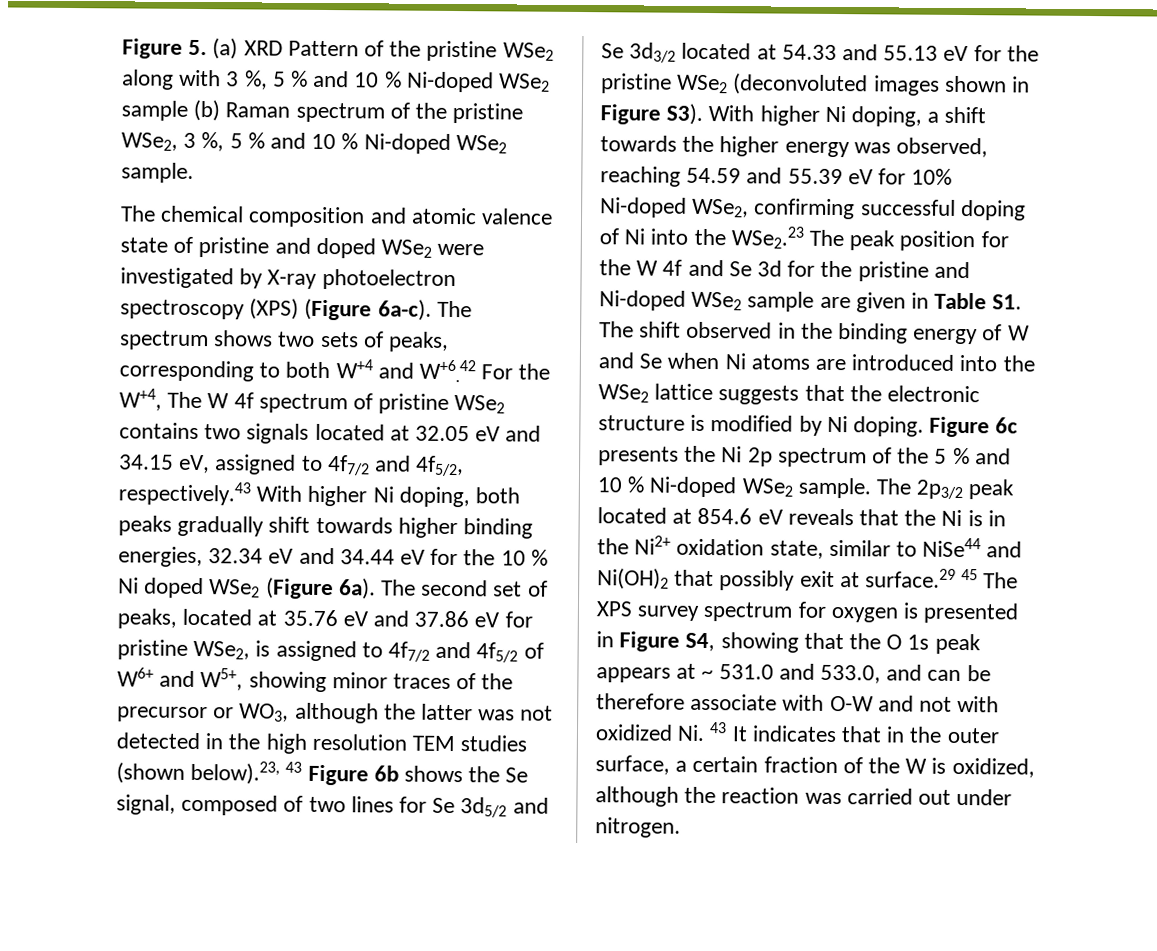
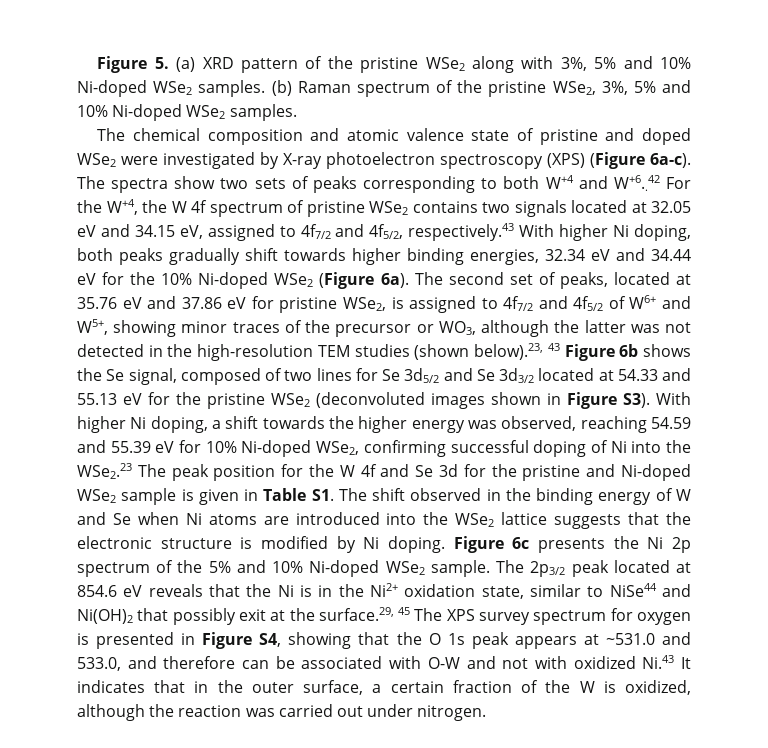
[287,40,359,57] Pattern -> [241,58,299,73] pattern
[226,70,551,93] [121,100,188,121] 3 %, 5 % and 10 % Ni-doped WSe2 sample -> [560,56,691,71] [77,80,266,97] 3%, 5% and 10% Ni-doped WSe2 samples.
[183,132,507,154] [121,162,194,183] 3 %, 5 % and 10 % Ni-doped WSe2 sample. -> [601,80,691,95] [77,104,297,121] 3%, 5% and 10% Ni-doped WSe2 samples.
[119,330,274,351] spectrum shows -> [111,176,216,193] spectra show
[388,331,450,352] peaks, -> [312,176,357,193] peaks
[419,359,477,383] W+6.42 -> [613,175,660,191] W+6..42
[167,391,203,409] The -> [142,200,167,213] the
[500,549,548,566] [118,577,205,599] 10 % Ni doped -> [161,272,269,289] 10% Ni-doped
[265,733,407,754] high resolution -> [197,344,314,361] high-resolution
[819,296,851,309] are -> [181,489,194,501] is
[934,447,1011,465] [597,476,645,493] 5 % and 10 % -> [208,560,304,573] 5% and 10%
[865,568,957,588] surface.29 -> [289,607,394,621] the surface.29,
[701,664,774,680] ~ 531.0 -> [605,633,655,645] ~531.0
(923, 672) none -> [163,656,236,669] therefore
[596,693,778,711] therefore associate -> [301,656,383,669] associated
[677,722,728,742] Ni. 43 -> [642,655,675,669] Ni.43

